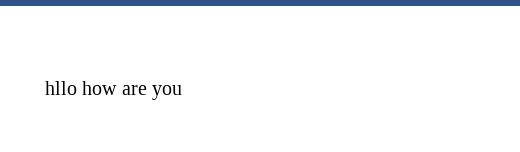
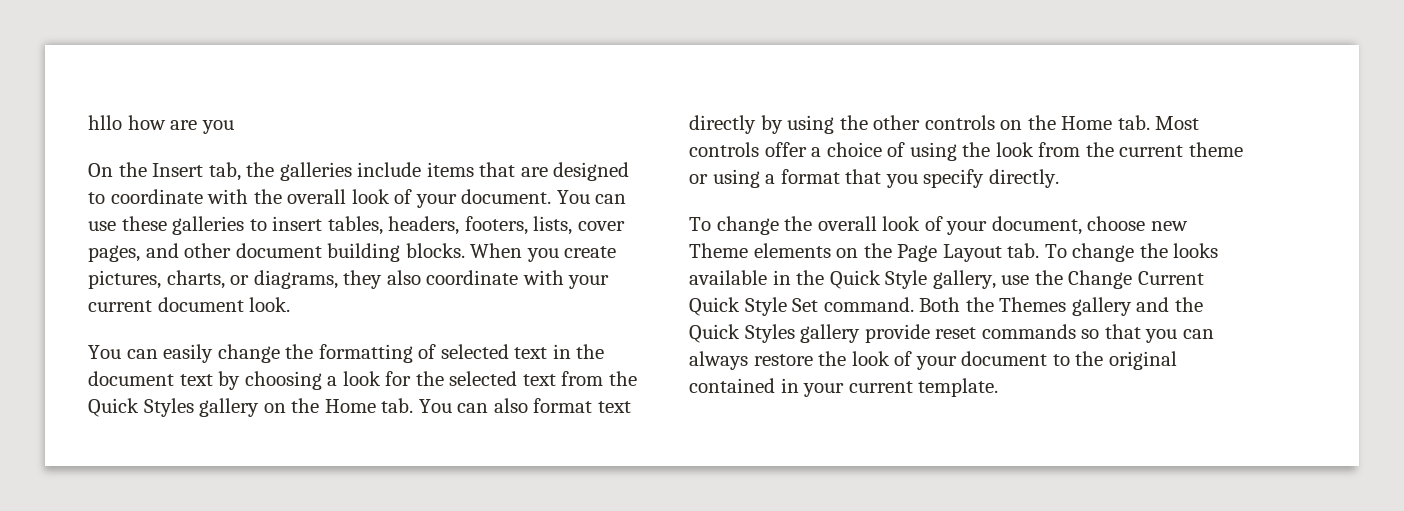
(183, 92) none -> [88,162,630,181] [88,189,627,208] [88,216,625,235] [88,243,617,262] [88,270,610,289] [88,297,291,312] [88,344,605,363] [88,371,637,390] [88,398,631,417] [689,115,1200,134] [689,142,1243,161] [689,169,1059,188] [689,216,1188,235] [689,243,1219,262] [689,270,1204,289] [689,297,1203,316] [689,324,1214,343] [689,351,1177,370] [689,378,999,397] // On the Insert tab, the galleries include items that are designed to coordinate with the overall look of your document. You can use these galleries to insert tables, headers, footers, lists, cover pages, and other document building blocks. When you create pictures, charts, or diagrams, they also coordinate with your current document look. // You can easily change the formatting of selected text in the document text by choosing a look for the selected text from the Quick Styles gallery on the Home tab. You can also format text directly by using the other controls on the Home tab. Most controls offer a choice of using the look from the current theme or using a format that you specify directly. // To change the overall look of your document, choose new Theme elements on the Page Layout tab. To change the looks available in the Quick Style gallery, use the Change Current Quick Style Set command. Both the Themes gallery and the Quick Styles gallery provide reset commands so that you can always restore the look of your document to the original contained in your current template.

